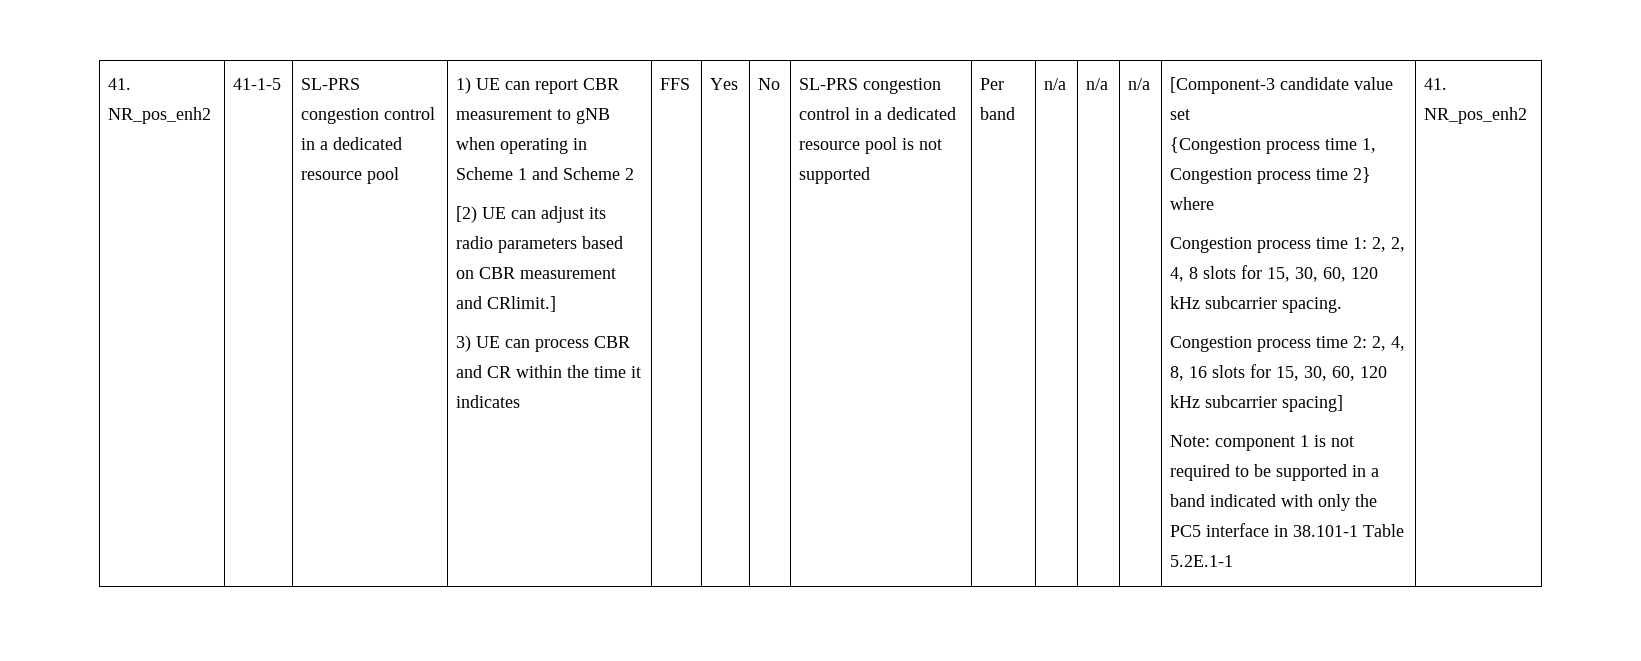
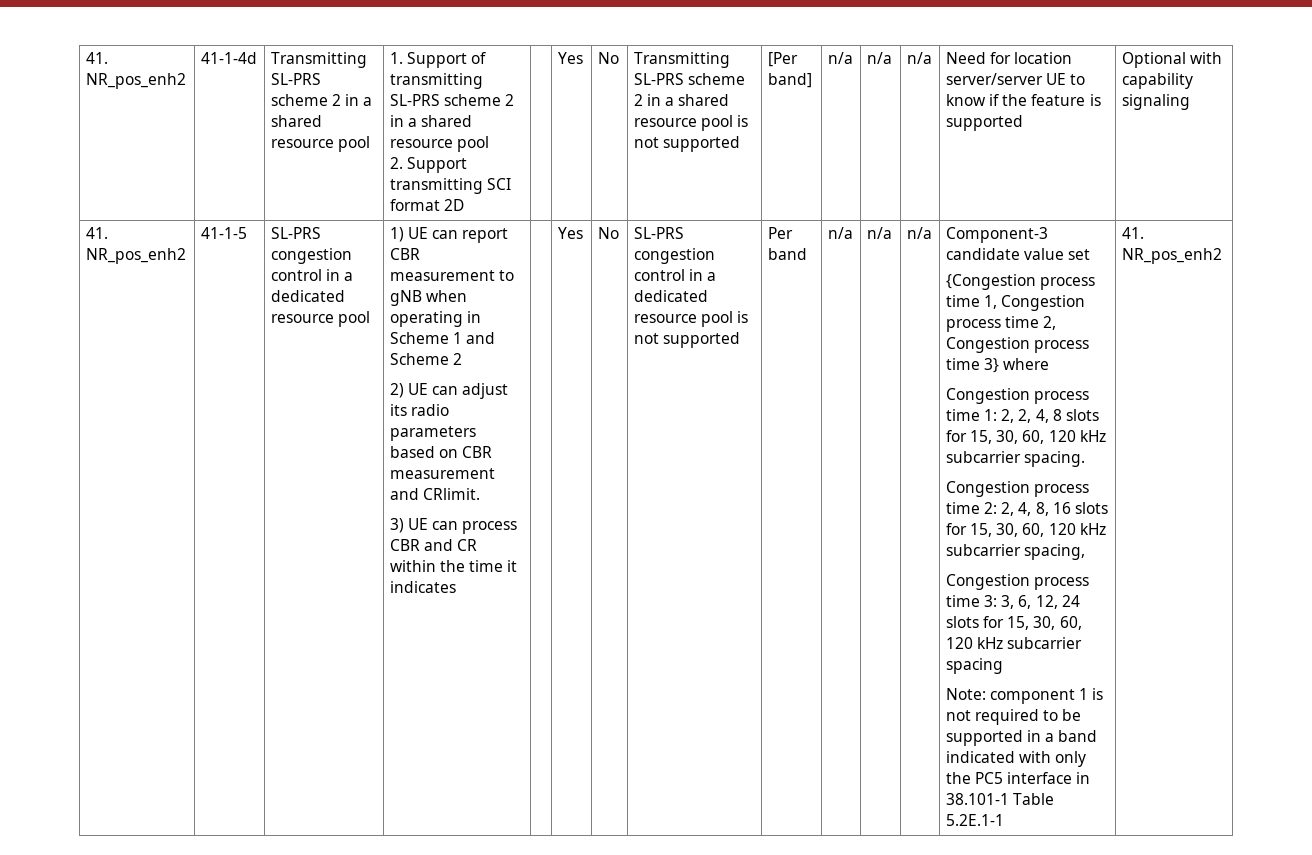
[108,78,132,90] [108,107,212,124] 41. NR_pos_enh2 -> [85,52,108,64] [85,73,186,89] [200,52,257,64] [270,52,367,68] [270,73,321,85] [270,94,373,106] [270,115,322,127] [270,136,370,152] [389,52,487,68] [389,73,483,89] [389,94,515,106] [389,115,473,127] [389,136,489,152] [389,157,467,173] [389,178,511,194] [389,199,464,211] [557,52,583,64] [597,52,619,64] [633,52,730,68] [633,73,745,85] [633,94,730,106] [633,115,749,131] [633,136,740,152] [767,52,798,67] [767,73,812,88] [827,52,853,64] [866,52,892,64] [906,52,932,64] [945,52,1073,64] [945,73,1086,85] [945,94,1101,106] [945,115,1023,131] [1121,52,1222,68] [1121,73,1193,89] [1121,94,1190,110] [85,227,108,239] [85,248,186,264] 41. NR_pos_enh2 | 41-1-4d | Transmitting SL-PRS scheme 2 in a shared resource pool | 1. Support of transmitting SL-PRS scheme 2 in a shared resource pool // 2. Support transmitting SCI format 2D | | Yes | No | Transmitting SL-PRS scheme 2 in a shared resource pool is not supported | [Per band] | n/a | n/a | n/a | Need for location server/server UE to know if the feature is supported | Optional with capability signaling // 41. NR_pos_enh2
[456,206,478,223] [2) -> [389,383,404,398] 2)
[487,296,557,312] CRlimit.] -> [422,488,480,500] CRlimit.
[660,78,691,90] FFS -> (456, 587) none
[1170,77,1276,94] [Component-3 -> [945,227,1048,243] Component-3
[1353,167,1372,183] 2} -> [1043,316,1057,330] [945,337,1089,353] [945,358,999,373] 2, Congestion process time 3}
[1282,395,1344,412] spacing] -> [1023,544,1085,560] [945,574,1089,590] [945,595,1080,609] [945,616,1082,630] [945,637,1083,649] [945,658,1003,674] spacing, // Congestion process time 3: 3, 6, 12, 24 slots for 15, 30, 60, 120 kHz subcarrier spacing

